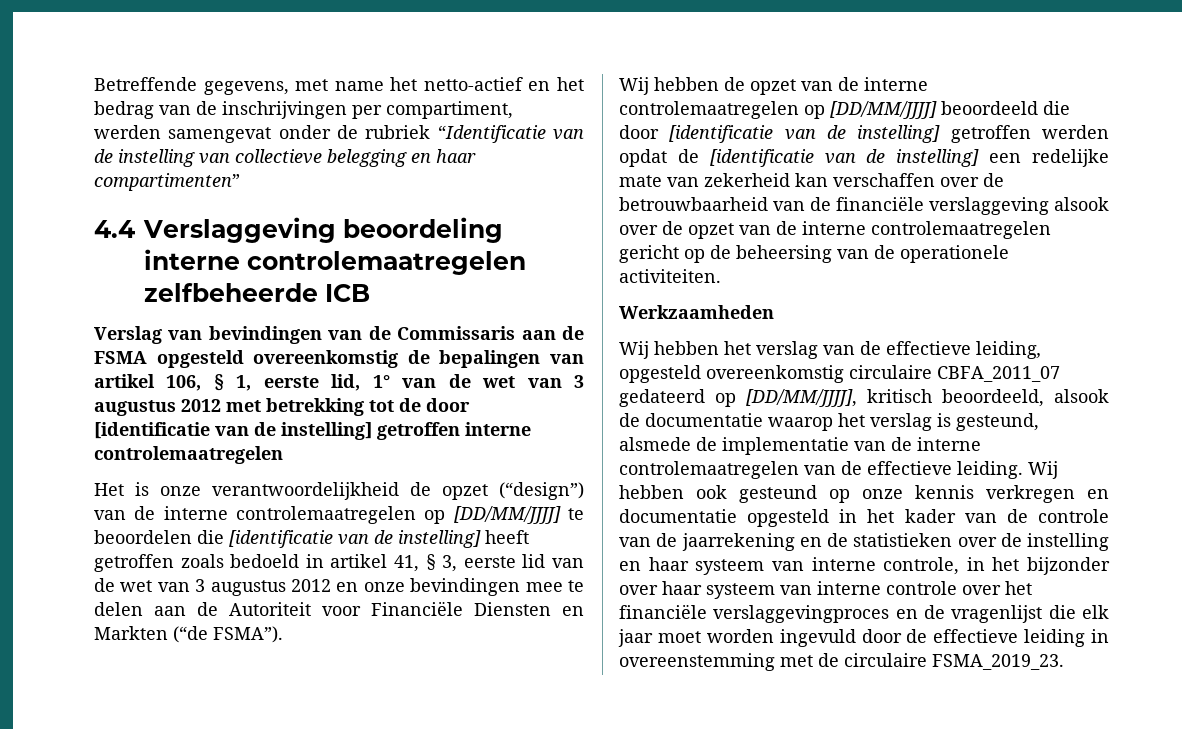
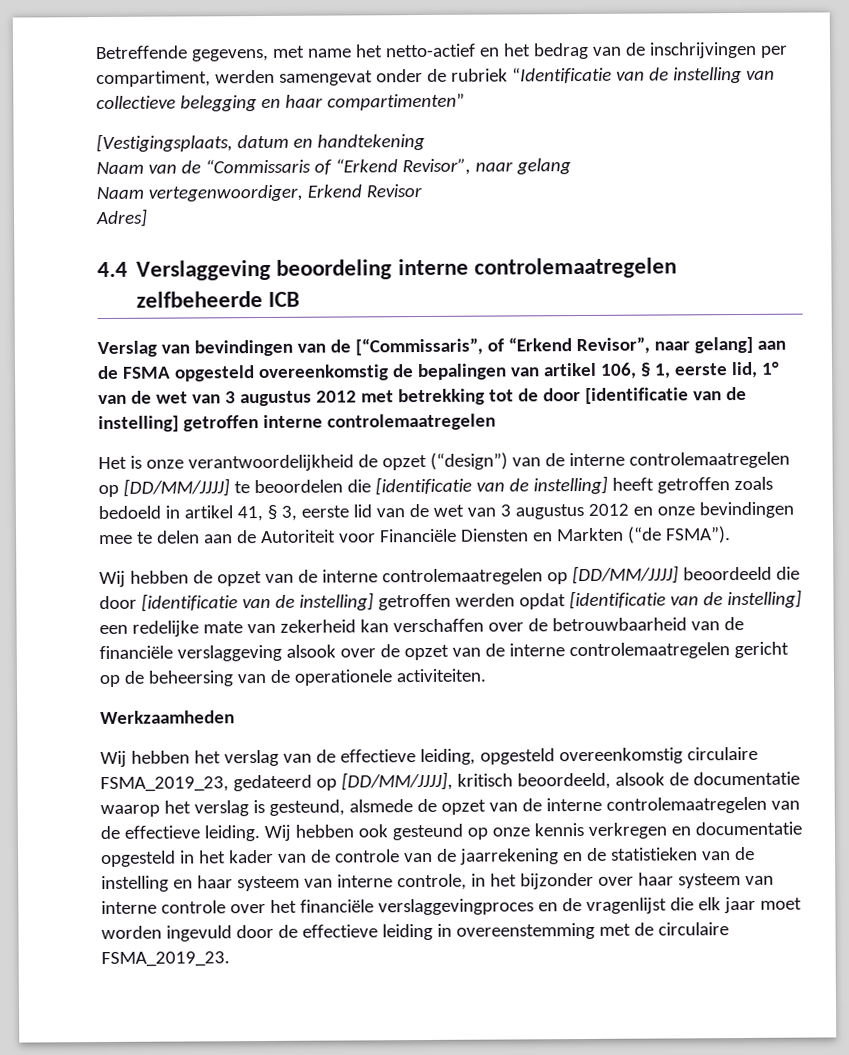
(240, 182) none -> [96,133,425,153] [96,158,571,176] [96,184,422,202] [95,208,148,228] // [Vestigingsplaats, datum en handtekening // Naam van de “Commissaris of “Erkend Revisor”, naar gelang // Naam vertegenwoordiger, Erkend Revisor // Adres]
[397,326,516,340] Commissaris -> [354,336,753,356] [“Commissaris”, of “Erkend Revisor”, naar gelang]
[677,149,699,163] de -> (566, 601) none
[937,366,1060,382] CBFA_2011_07 -> [100,776,229,793] FSMA_2019_23,
[722,437,849,455] implementatie -> [440,799,486,815] opzet
[957,537,997,547] over -> [701,851,731,861] van

